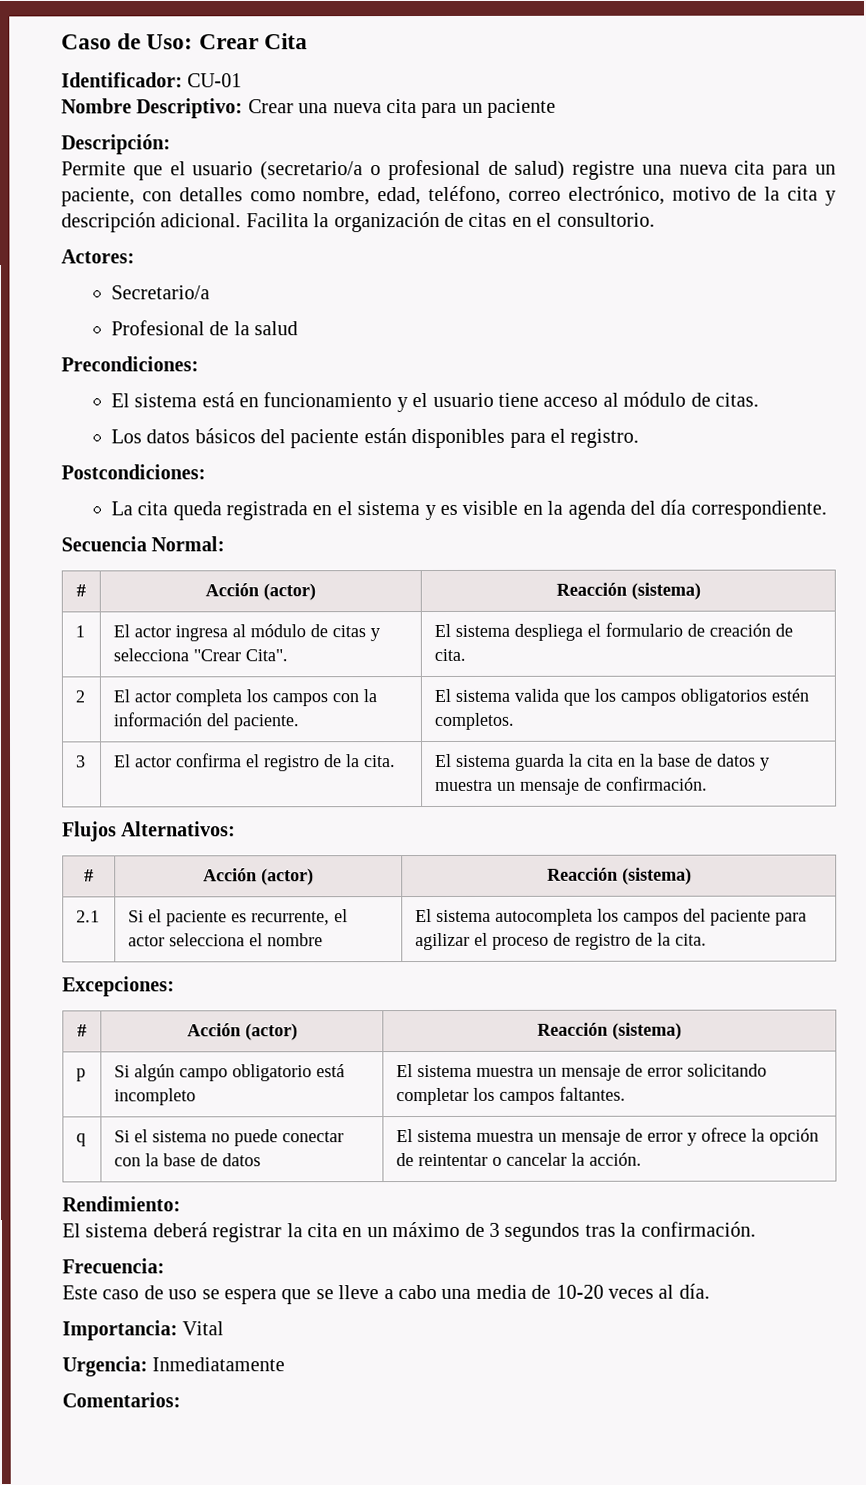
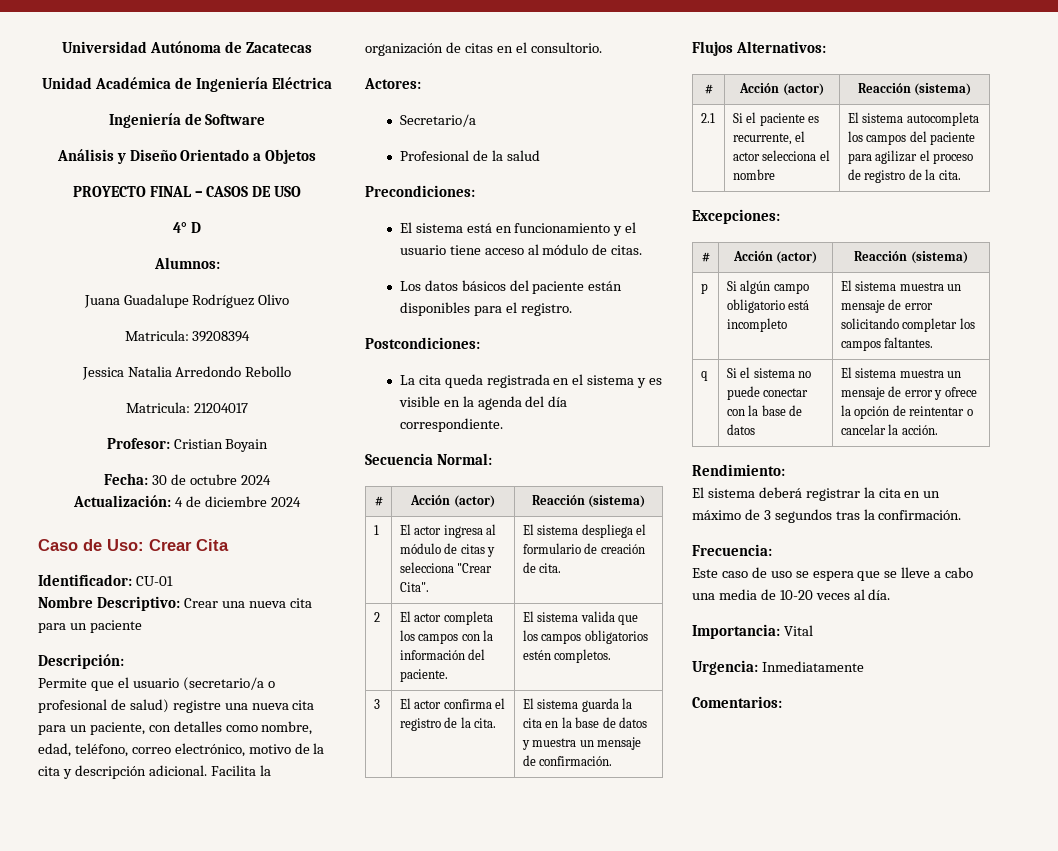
(61, 42) none -> [62,41,312,53] [42,77,332,92] [108,113,266,128] [56,149,317,164] [72,186,302,197] [173,222,201,233] [153,257,220,269] [83,294,290,308] [124,330,251,342] [81,366,292,380] [126,402,248,413] [106,438,269,452] [104,473,271,485] [73,495,301,507] Universidad Autónoma de Zacatecas // Unidad Académica de Ingeniería Eléctrica // Ingeniería de Software // Análisis y Diseño Orientado a Objetos // PROYECTO FINAL – CASOS DE USO // 4° D // Alumnos: // Juana Guadalupe Rodríguez Olivo // Matricula: 39208394 // Jessica Natalia Arredondo Rebollo // Matricula: 21204017 // Profesor: Cristian Boyain // Fecha: 30 de octubre 2024 // Actualización: 4 de diciembre 2024 //

